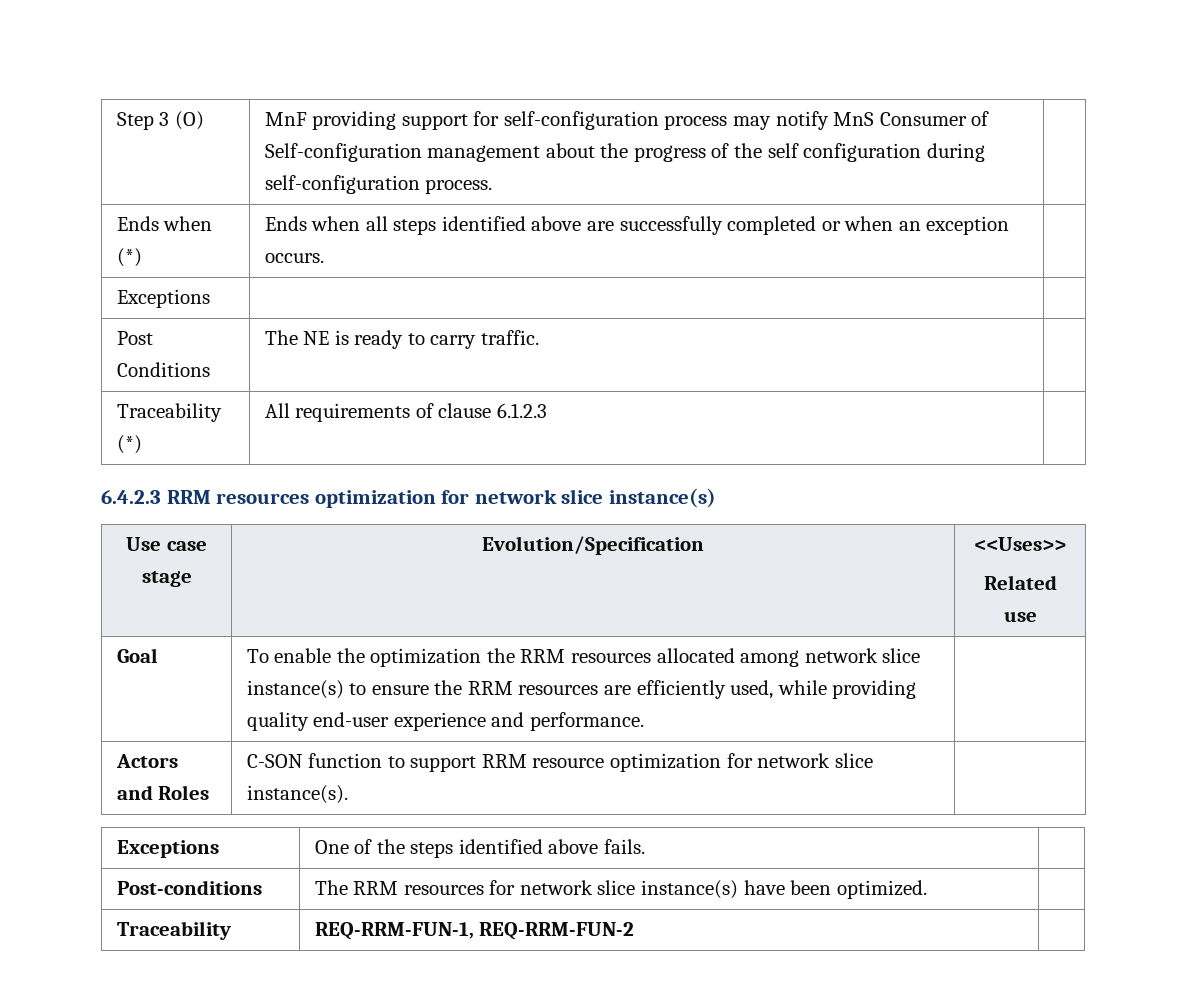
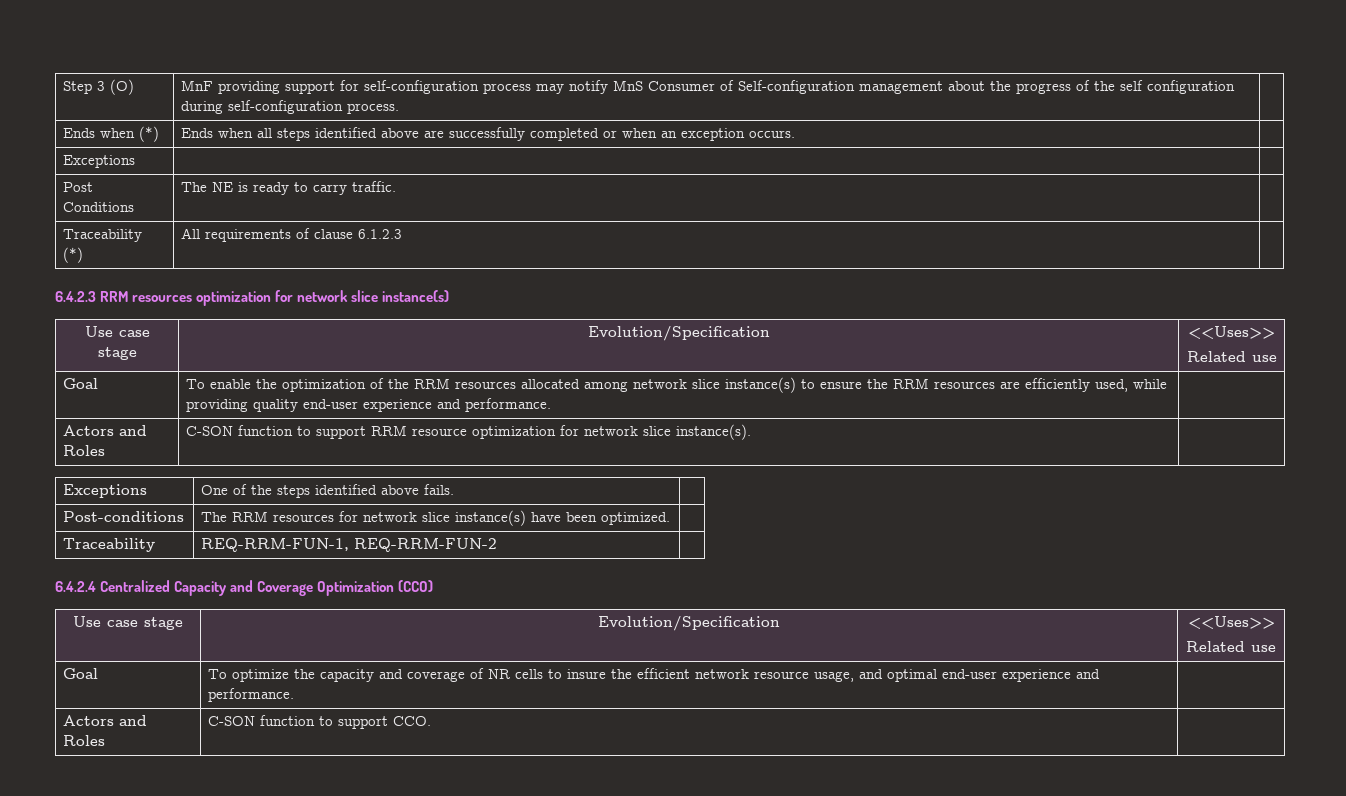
(482, 657) none -> [370,378,385,389] of
(635, 931) none -> [55,580,434,596] [73,616,183,630] [598,616,780,631] [1187,616,1275,629] [1186,641,1276,652] [63,668,99,679] [208,668,1101,682] [208,688,295,702] [63,715,148,726] [63,735,106,746] [208,715,432,729] // 6.4.2.4 Centralized Capacity and Coverage Optimization (CCO) // Use case stage | Evolution/Specification | <<Uses>> // Related use // Goal | To optimize the capacity and coverage of NR cells to insure the efficient network resource usage, and optimal end-user experience and performance. | // Actors and Roles | C-SON function to support CCO. |

